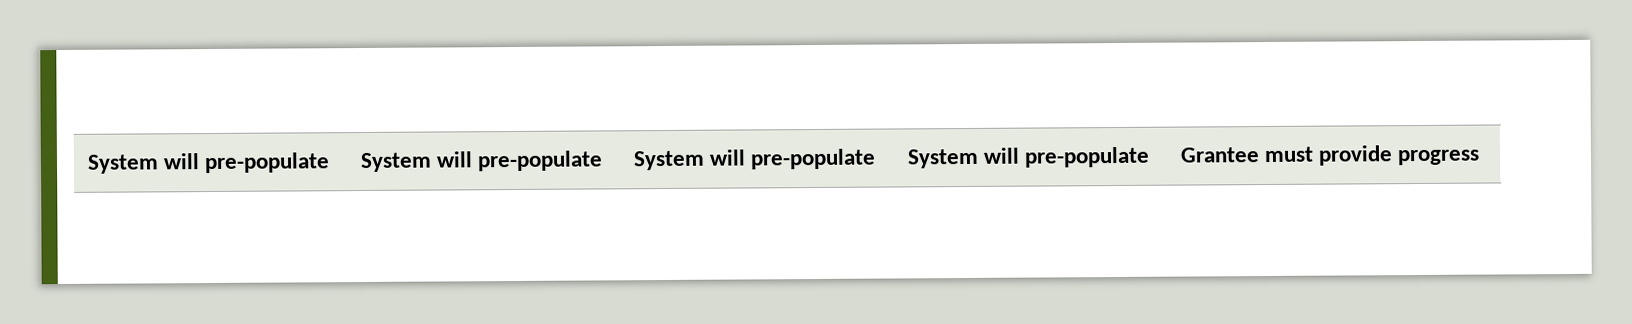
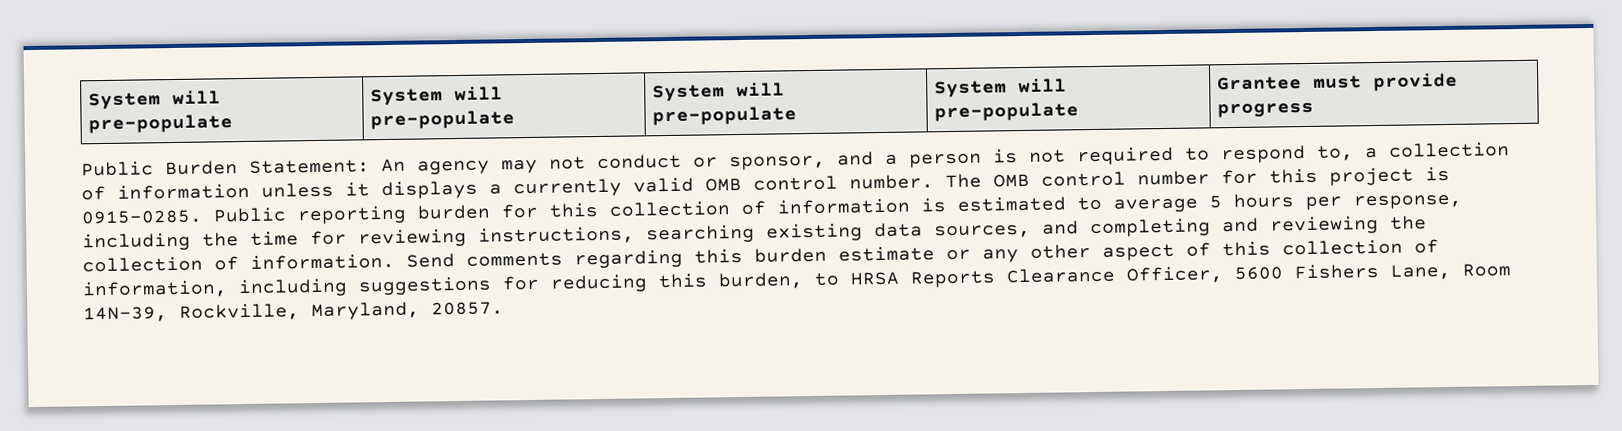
(1481, 157) none -> [81,142,1510,177] [81,166,1450,201] [81,193,1462,225] [82,215,1427,252] [82,239,1439,273] [82,263,1511,299] [83,301,504,323] // Public Burden Statement: An agency may not conduct or sponsor, and a person is not required to respond to, a collection of information unless it displays a currently valid OMB control number. The OMB control number for this project is 0915-0285. Public reporting burden for this collection of information is estimated to average 5 hours per response, including the time for reviewing instructions, searching existing data sources, and completing and reviewing the collection of information. Send comments regarding this burden estimate or any other aspect of this collection of information, including suggestions for reducing this burden, to HRSA Reports Clearance Officer, 5600 Fishers Lane, Room 14N-39, Rockville, Maryland, 20857.

